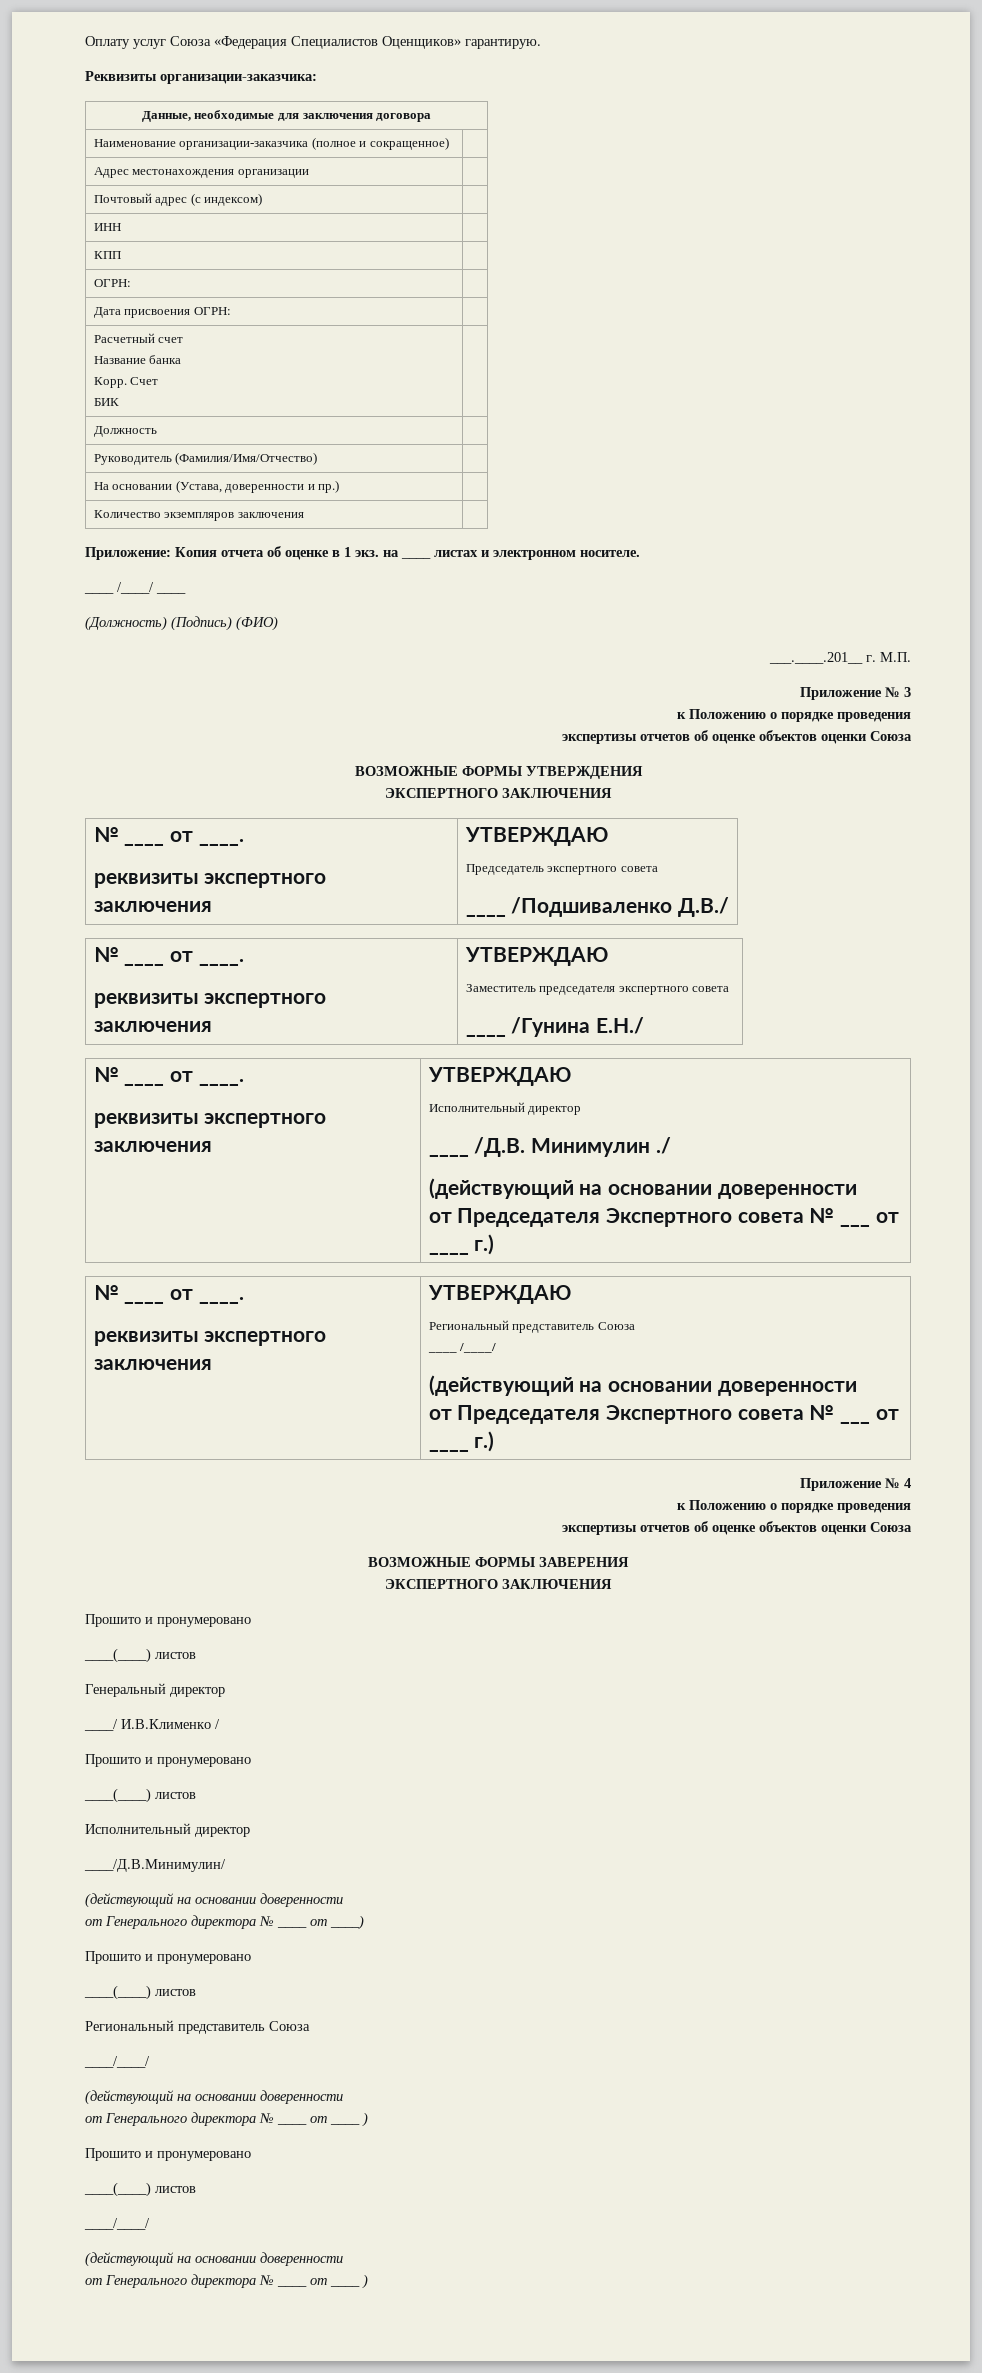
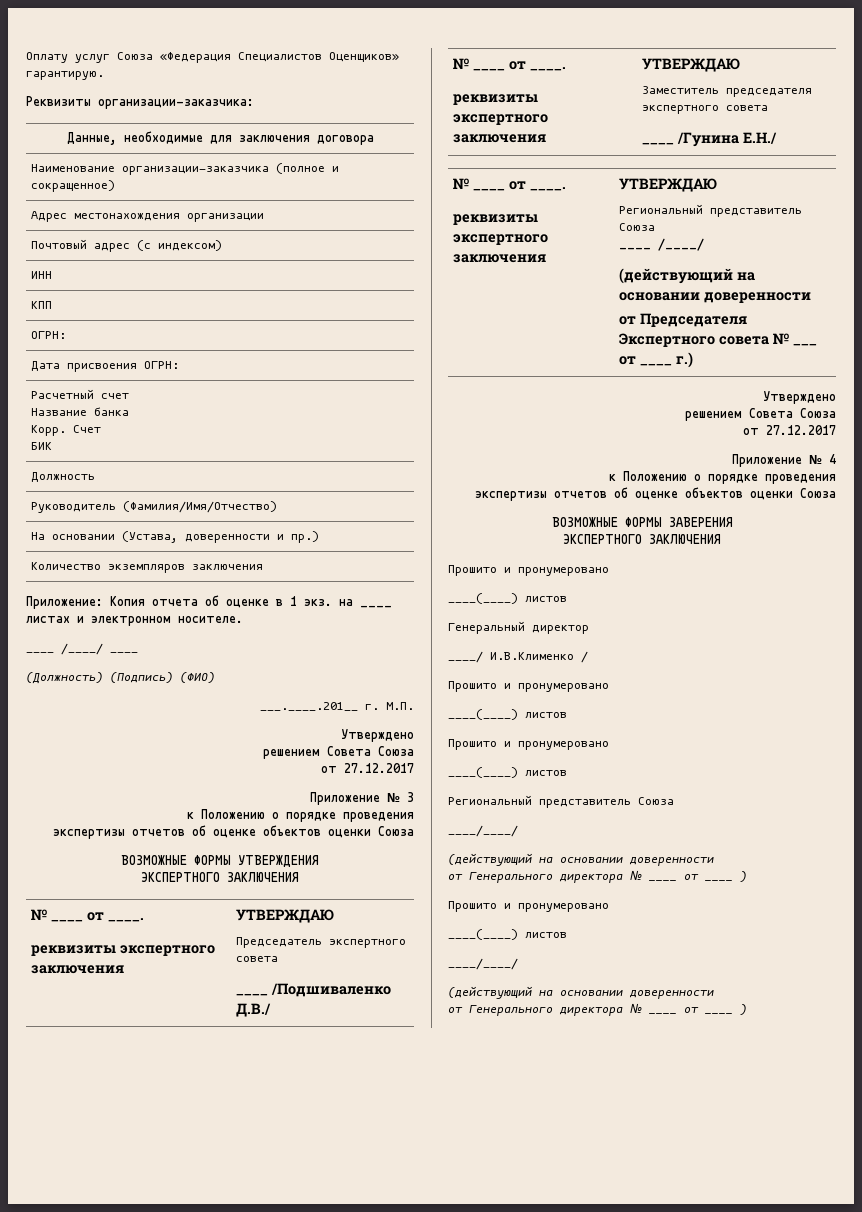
(911, 657) none -> [341,729,414,742] [263,746,414,759] [321,763,414,773] // Утверждено // решением Совета Союза // от 27.12.2017
[428,1102,582,1115] [428,1137,671,1157] [428,1178,857,1199] [428,1208,835,1227] [840,1223,871,1227] [875,1212,899,1223] [428,1234,495,1255] [93,1285,119,1300] [124,1300,165,1304] [170,1289,244,1304] [93,1331,327,1346] [93,1359,212,1370] [427,1285,571,1304] // Исполнительный директор // ____ /Д.В. Минимулин ./ // (действующий на основании доверенности // от Председателя Экспертного совета № ___ от ____ г.) // № ____ от ____. // реквизиты экспертного заключения | УТВЕРЖДАЮ -> (718, 185) none
(495, 1441) none -> [763,391,836,404] [685,408,836,421] [743,425,836,435] // Утверждено // решением Совета Союза // от 27.12.2017
[85,1823,250,1837] [84,1859,226,1872] [85,1893,343,1908] [85,1915,274,1929] [277,1926,307,1928] [310,1915,364,1930] // Исполнительный директор // ____/Д.В.Минимулин/ // (действующий на основании доверенности // от Генерального директора № ____ от ____) -> (567, 715) none

